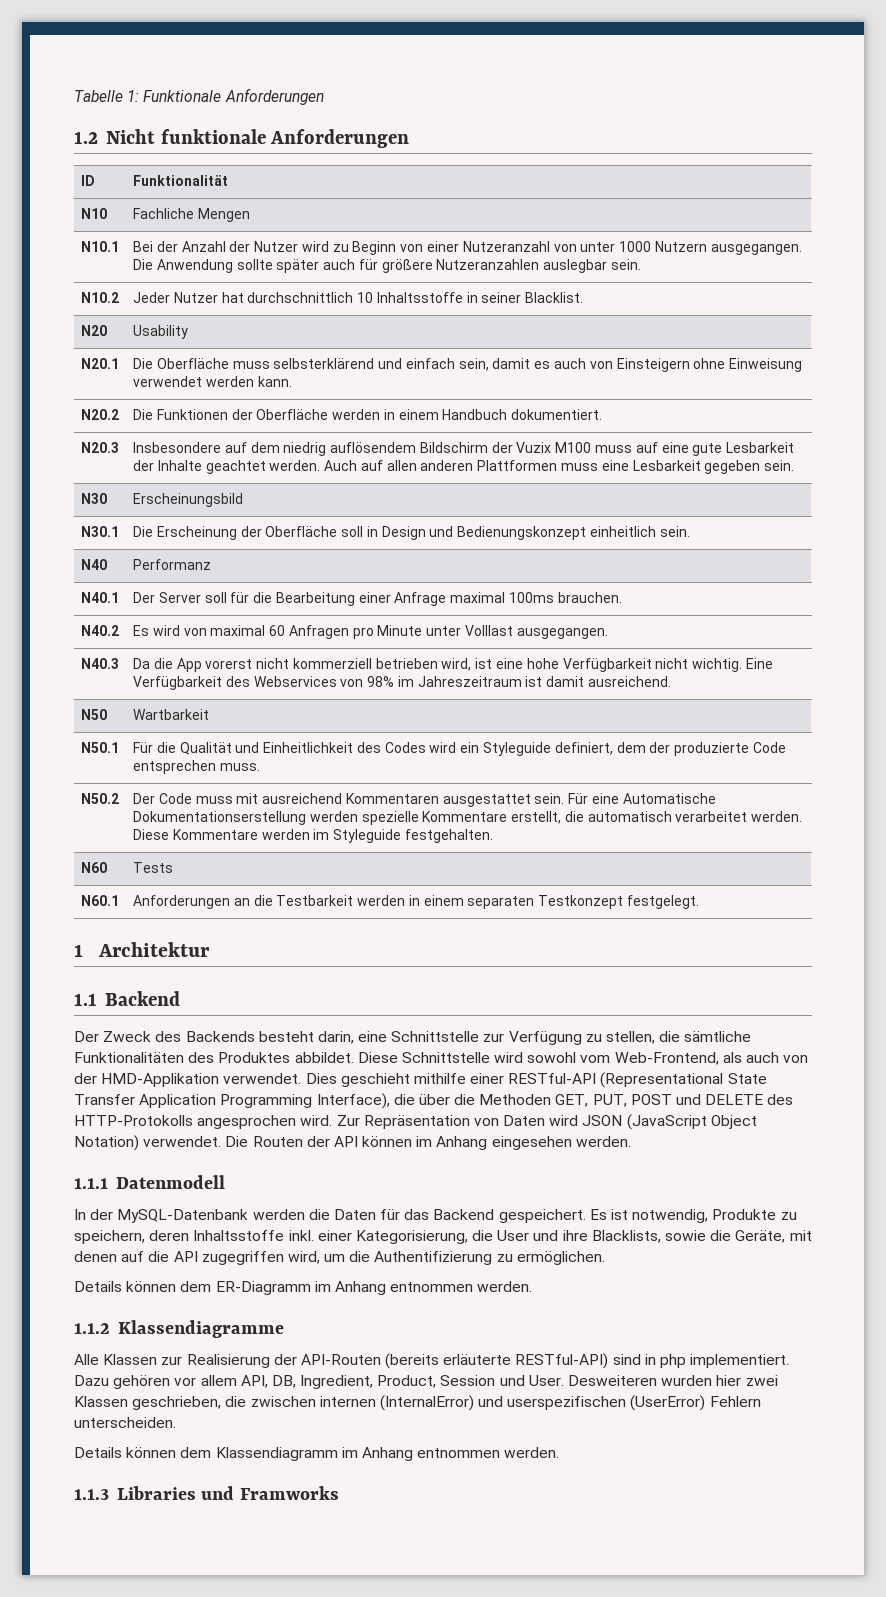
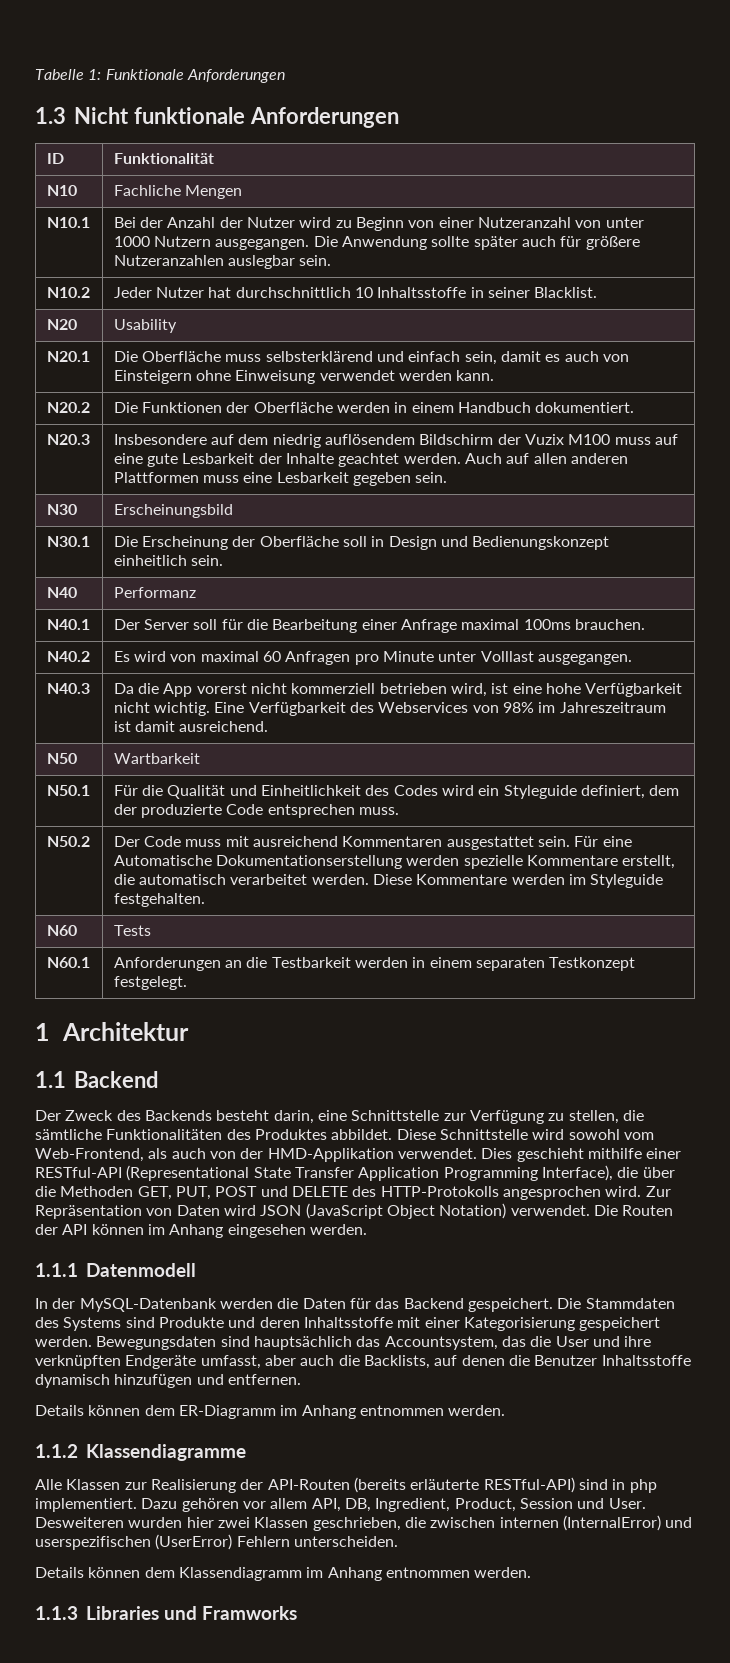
[74,131,98,144] 1.2 -> [35,107,66,124] 1.3
[589,1209,797,1223] [74,1230,812,1244] [74,1251,605,1265] Es ist notwendig, Produkte zu speichern, deren Inhaltsstoffe inkl. einer Kategorisierung, die User und ihre Blacklists, sowie die Geräte, mit denen auf die API zugegriffen wird, um die Authentifizierung zu ermöglichen. -> [557,1298,675,1309] [35,1317,661,1331] [35,1336,652,1350] [35,1355,691,1369] [35,1374,301,1388] Die Stammdaten des Systems sind Produkte und deren Inhaltsstoffe mit einer Kategorisierung gespeichert werden. Bewegungsdaten sind hauptsächlich das Accountsystem, das die User und ihre verknüpften Endgeräte umfasst, aber auch die Backlists, auf denen die Benutzer Inhaltsstoffe dynamisch hinzufügen und entfernen.

